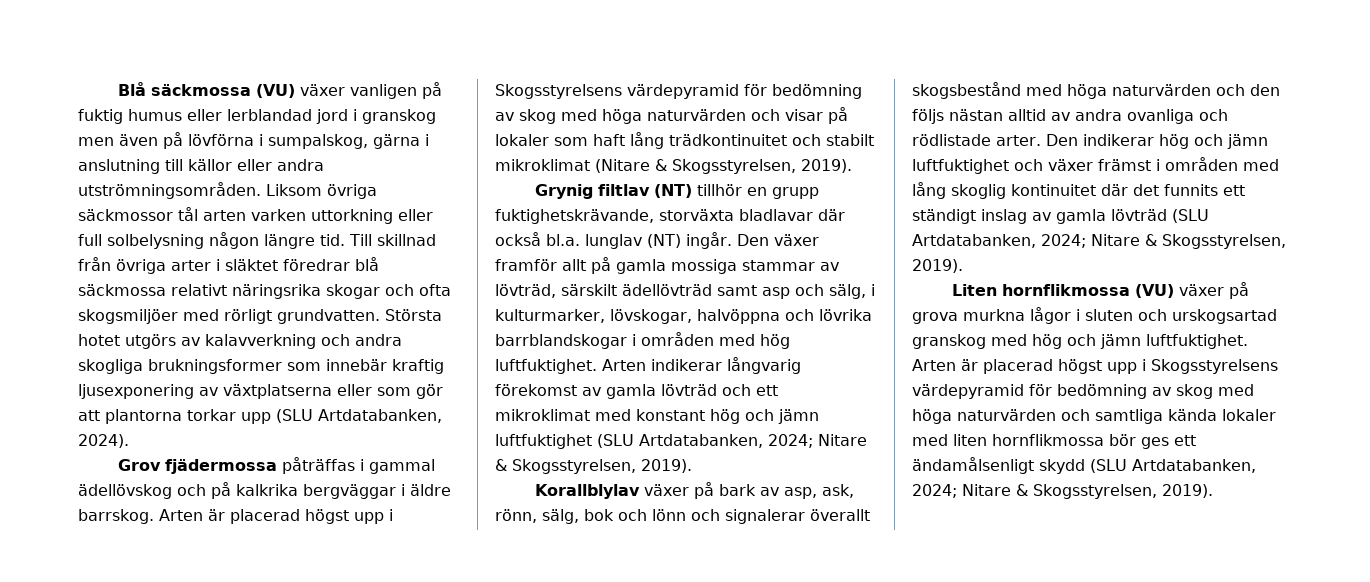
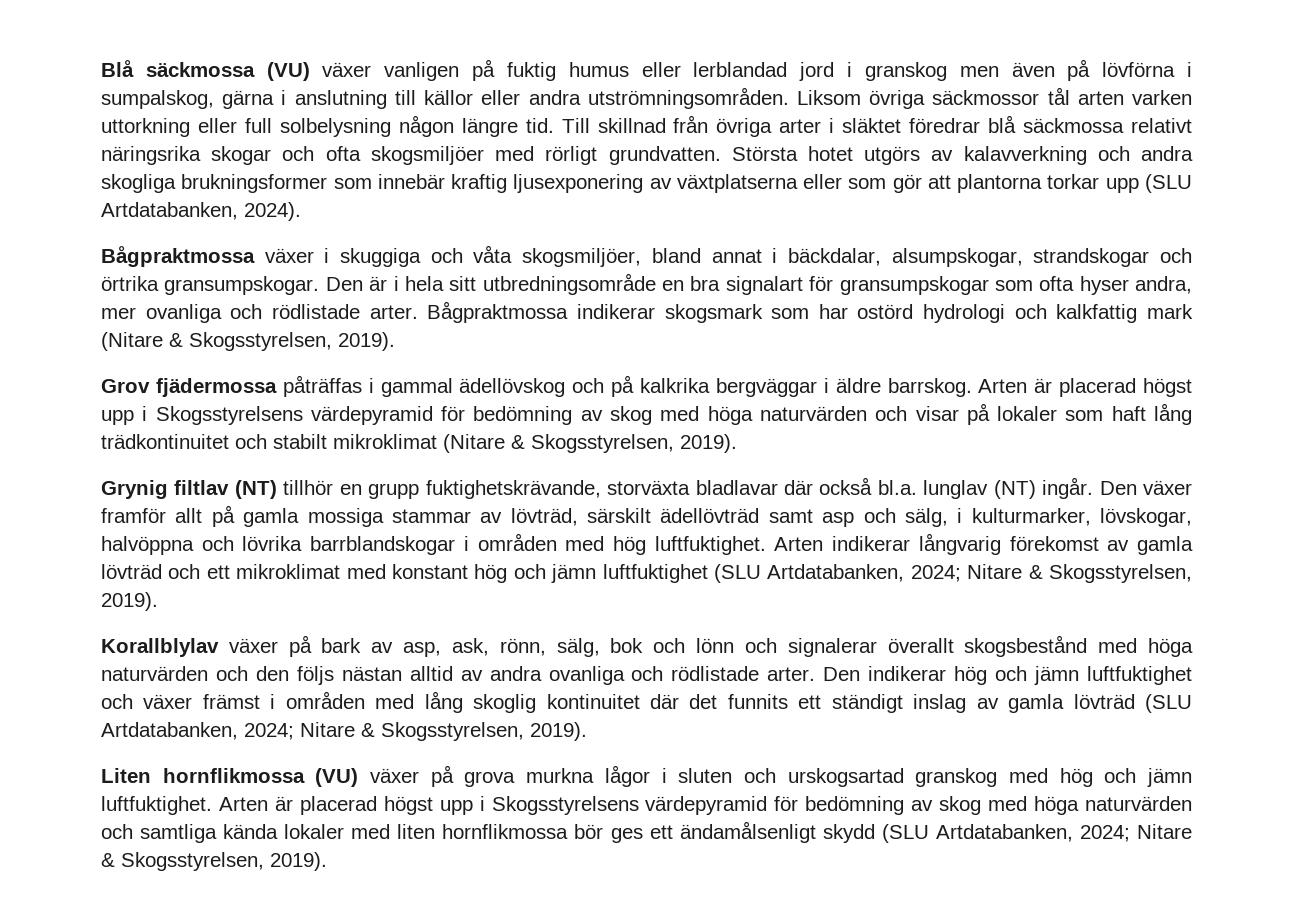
(129, 441) none -> [101,245,1192,267] [101,273,1192,295] [101,301,1193,323] [101,332,395,351] // Bågpraktmossa växer i skuggiga och våta skogsmiljöer, bland annat i bäckdalar, alsumpskogar, strandskogar och örtrika gransumpskogar. Den är i hela sitt utbredningsområde en bra signalart för gransumpskogar som ofta hyser andra, mer ovanliga och rödlistade arter. Bågpraktmossa indikerar skogsmark som har ostörd hydrologi och kalkfattig mark (Nitare & Skogsstyrelsen, 2019).

